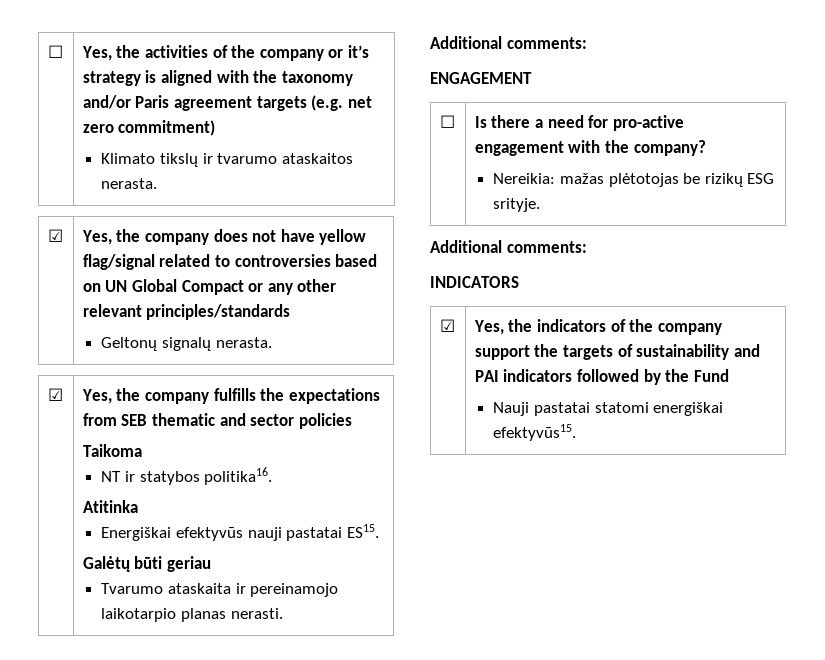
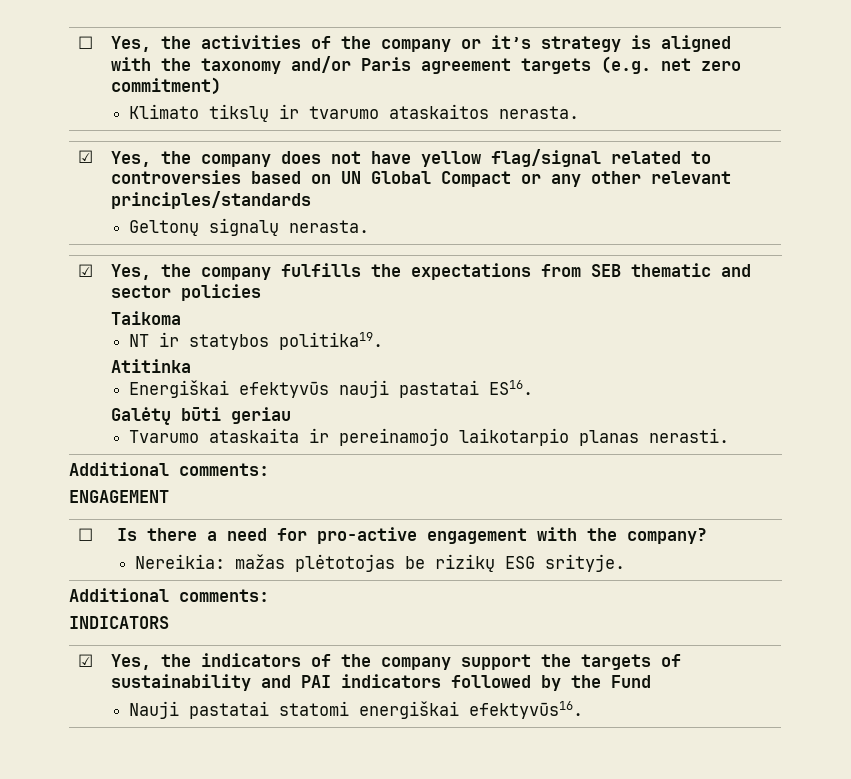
[204,467,273,485] politika16. -> [278,332,383,350] politika19.
[346,524,379,538] ES15. -> [488,380,533,395] ES16.
[493,424,577,441] efektyvūs15. -> [468,701,583,719] efektyvūs16.

